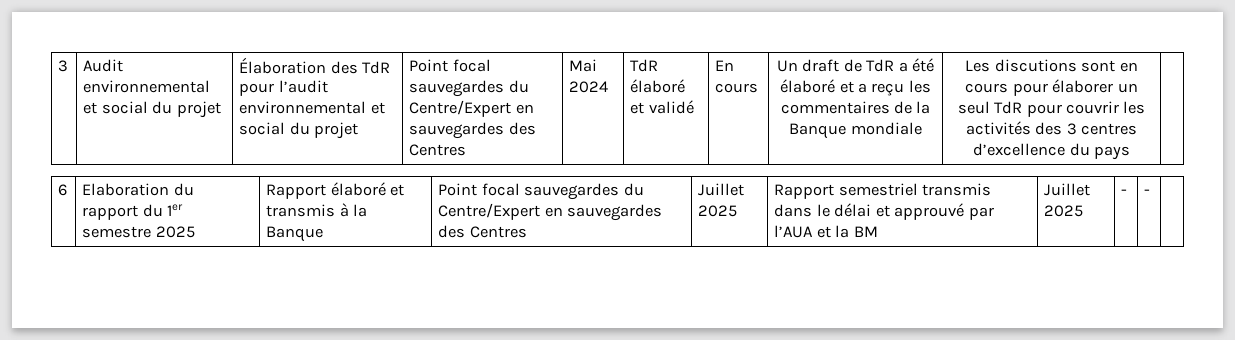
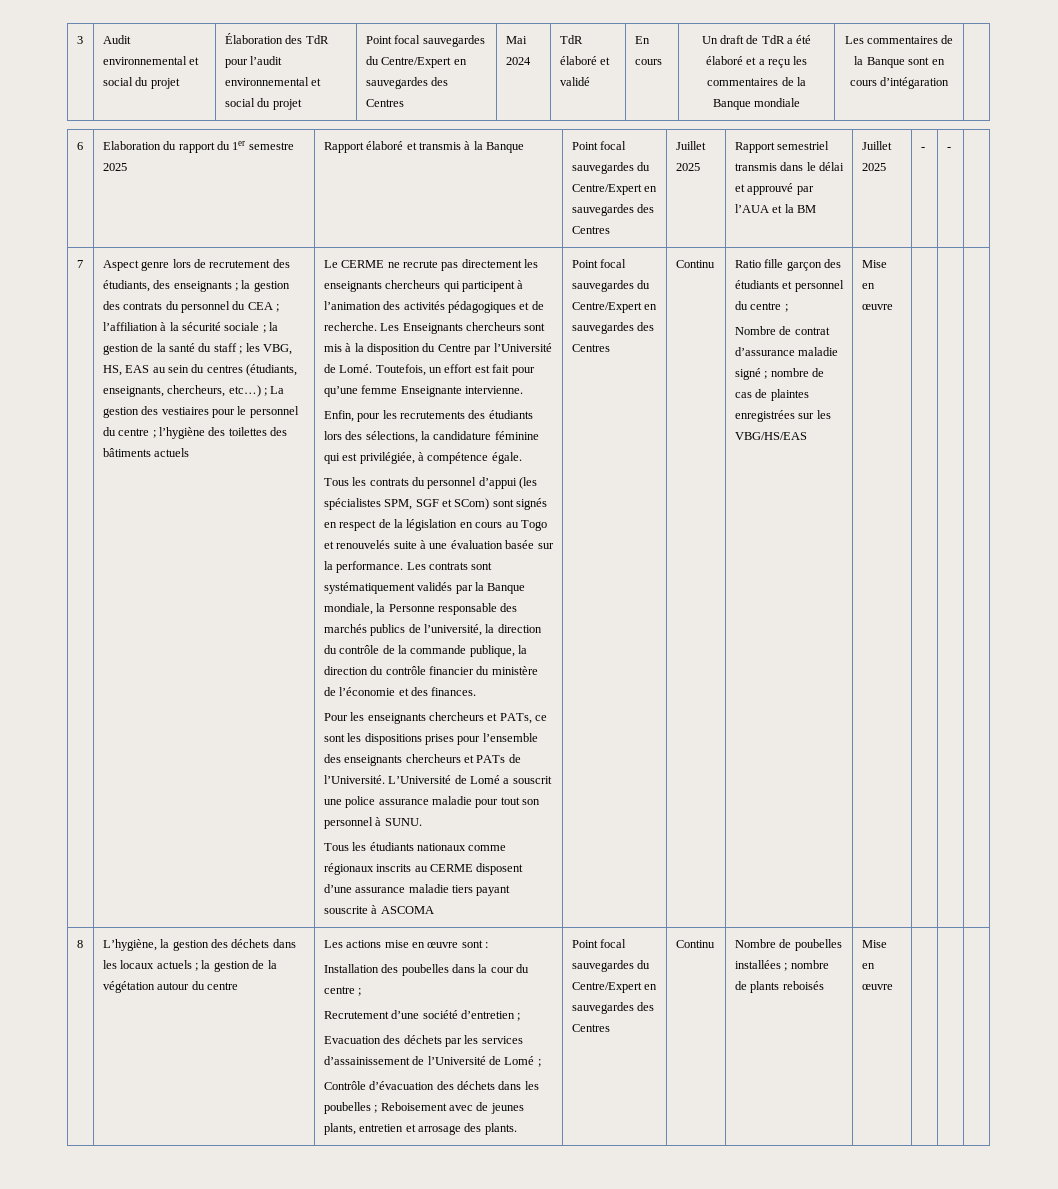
[994,59,1138,72] [965,79,1138,96] [957,101,1146,117] [965,121,1138,135] [973,143,1130,160] discutions sont en cours pour élaborer un seul TdR pour couvrir les activités des 3 centres d’excellence du pays -> [867,35,954,44] [854,56,945,68] [849,77,950,89] commentaires de la Banque sont en cours d’intégaration
(1151, 192) none -> [76,260,83,268] [102,259,290,271] [102,280,290,292] [102,301,280,313] [102,322,279,333] [102,343,292,355] [102,364,298,376] [102,385,285,397] [102,406,299,418] [102,427,288,439] [102,448,190,457] [323,259,539,271] [323,280,524,292] [323,301,544,313] [323,322,546,334] [323,343,552,355] [323,364,535,376] [323,385,524,397] [323,410,533,422] [323,431,539,443] [323,452,522,464] [323,477,538,489] [323,498,548,510] [323,519,547,531] [323,540,554,549] [323,561,493,573] [323,582,526,594] [323,603,518,615] [323,624,542,636] [323,645,528,657] [323,666,538,675] [323,687,477,696] [323,712,548,724] [323,733,538,745] [323,754,521,766] [323,775,552,784] [323,796,541,808] [323,817,422,829] [323,842,507,851] [323,863,524,875] [323,884,511,896] [323,905,434,914] [571,259,627,268] [571,280,651,292] [571,302,658,313] [571,322,655,334] [571,344,610,352] [675,260,715,268] [734,259,842,271] [734,280,844,292] [734,301,788,312] [734,326,830,335] [734,347,839,356] [734,368,825,380] [734,389,809,401] [734,410,831,422] [734,432,807,440] [861,260,887,268] [861,283,875,289] [861,304,893,310] [76,940,83,948] [102,939,296,951] [102,960,277,972] [102,981,239,993] [323,940,489,948] [323,964,530,976] [323,986,362,996] [323,1010,521,1021] [323,1035,523,1047] [323,1056,541,1067] [323,1081,539,1090] [323,1102,524,1114] [323,1123,517,1135] [571,939,627,948] [571,960,651,972] [571,982,658,993] [571,1002,655,1014] [571,1024,610,1032] [675,940,715,948] [734,939,842,951] [734,960,829,971] [734,981,824,993] [861,940,887,948] [861,963,875,969] [861,984,893,990] // 7 | Aspect genre lors de recrutement des étudiants, des enseignants ; la gestion des contrats du personnel du CEA ; l’affiliation à la sécurité sociale ; la gestion de la santé du staff ; les VBG, HS, EAS au sein du centres (étudiants, enseignants, chercheurs, etc…) ; La gestion des vestiaires pour le personnel du centre ; l’hygiène des toilettes des bâtiments actuels | Le CERME ne recrute pas directement les enseignants chercheurs qui participent à l’animation des activités pédagogiques et de recherche. Les Enseignants chercheurs sont mis à la disposition du Centre par l’Université de Lomé. Toutefois, un effort est fait pour qu’une femme Enseignante intervienne. // Enfin, pour les recrutements des étudiants lors des sélections, la candidature féminine qui est privilégiée, à compétence égale. // Tous les contrats du personnel d’appui (les spécialistes SPM, SGF et SCom) sont signés en respect de la législation en cours au Togo et renouvelés suite à une évaluation basée sur la performance. Les contrats sont systématiquement validés par la Banque mondiale, la Personne responsable des marchés publics de l’université, la direction du contrôle de la commande publique, la direction du contrôle financier du ministère de l’économie et des finances. // Pour les enseignants chercheurs et PATs, ce sont les dispositions prises pour l’ensemble des enseignants chercheurs et PATs de l’Université. L’Université de Lomé a souscrit une police assurance maladie pour tout son personnel à SUNU. // Tous les étudiants nationaux comme régionaux inscrits au CERME disposent d’une assurance maladie tiers payant souscrite à ASCOMA | Point focal sauvegardes du Centre/Expert en sauvegardes des Centres | Continu | Ratio fille garçon des étudiants et personnel du centre ; // Nombre de contrat d’assurance maladie signé ; nombre de cas de plaintes enregistrées sur les VBG/HS/EAS | Mise en œuvre | | | // 8 | L’hygiène, la gestion des déchets dans les locaux actuels ; la gestion de la végétation autour du centre | Les actions mise en œuvre sont : // Installation des poubelles dans la cour du centre ; // Recrutement d’une société d’entretien ; // Evacuation des déchets par les services d’assainissement de l’Université de Lomé ; // Contrôle d’évacuation des déchets dans les poubelles ; Reboisement avec de jeunes plants, entretien et arrosage des plants. | Point focal sauvegardes du Centre/Expert en sauvegardes des Centres | Continu | Nombre de poubelles installées ; nombre de plants reboisés | Mise en œuvre | | |

